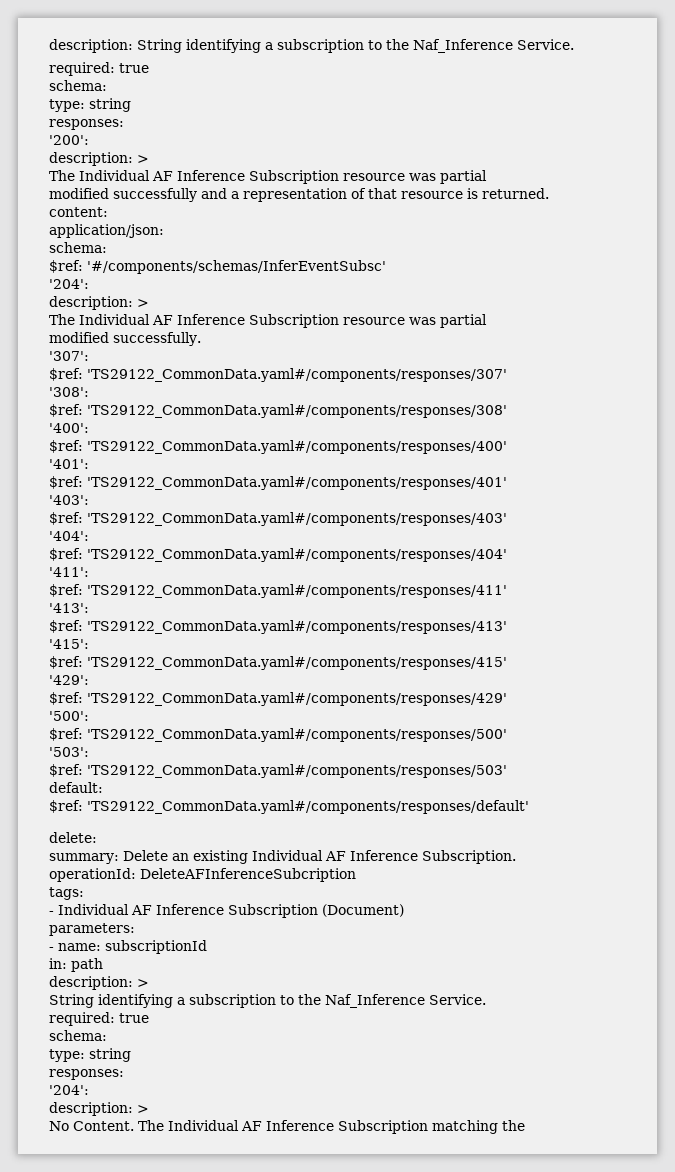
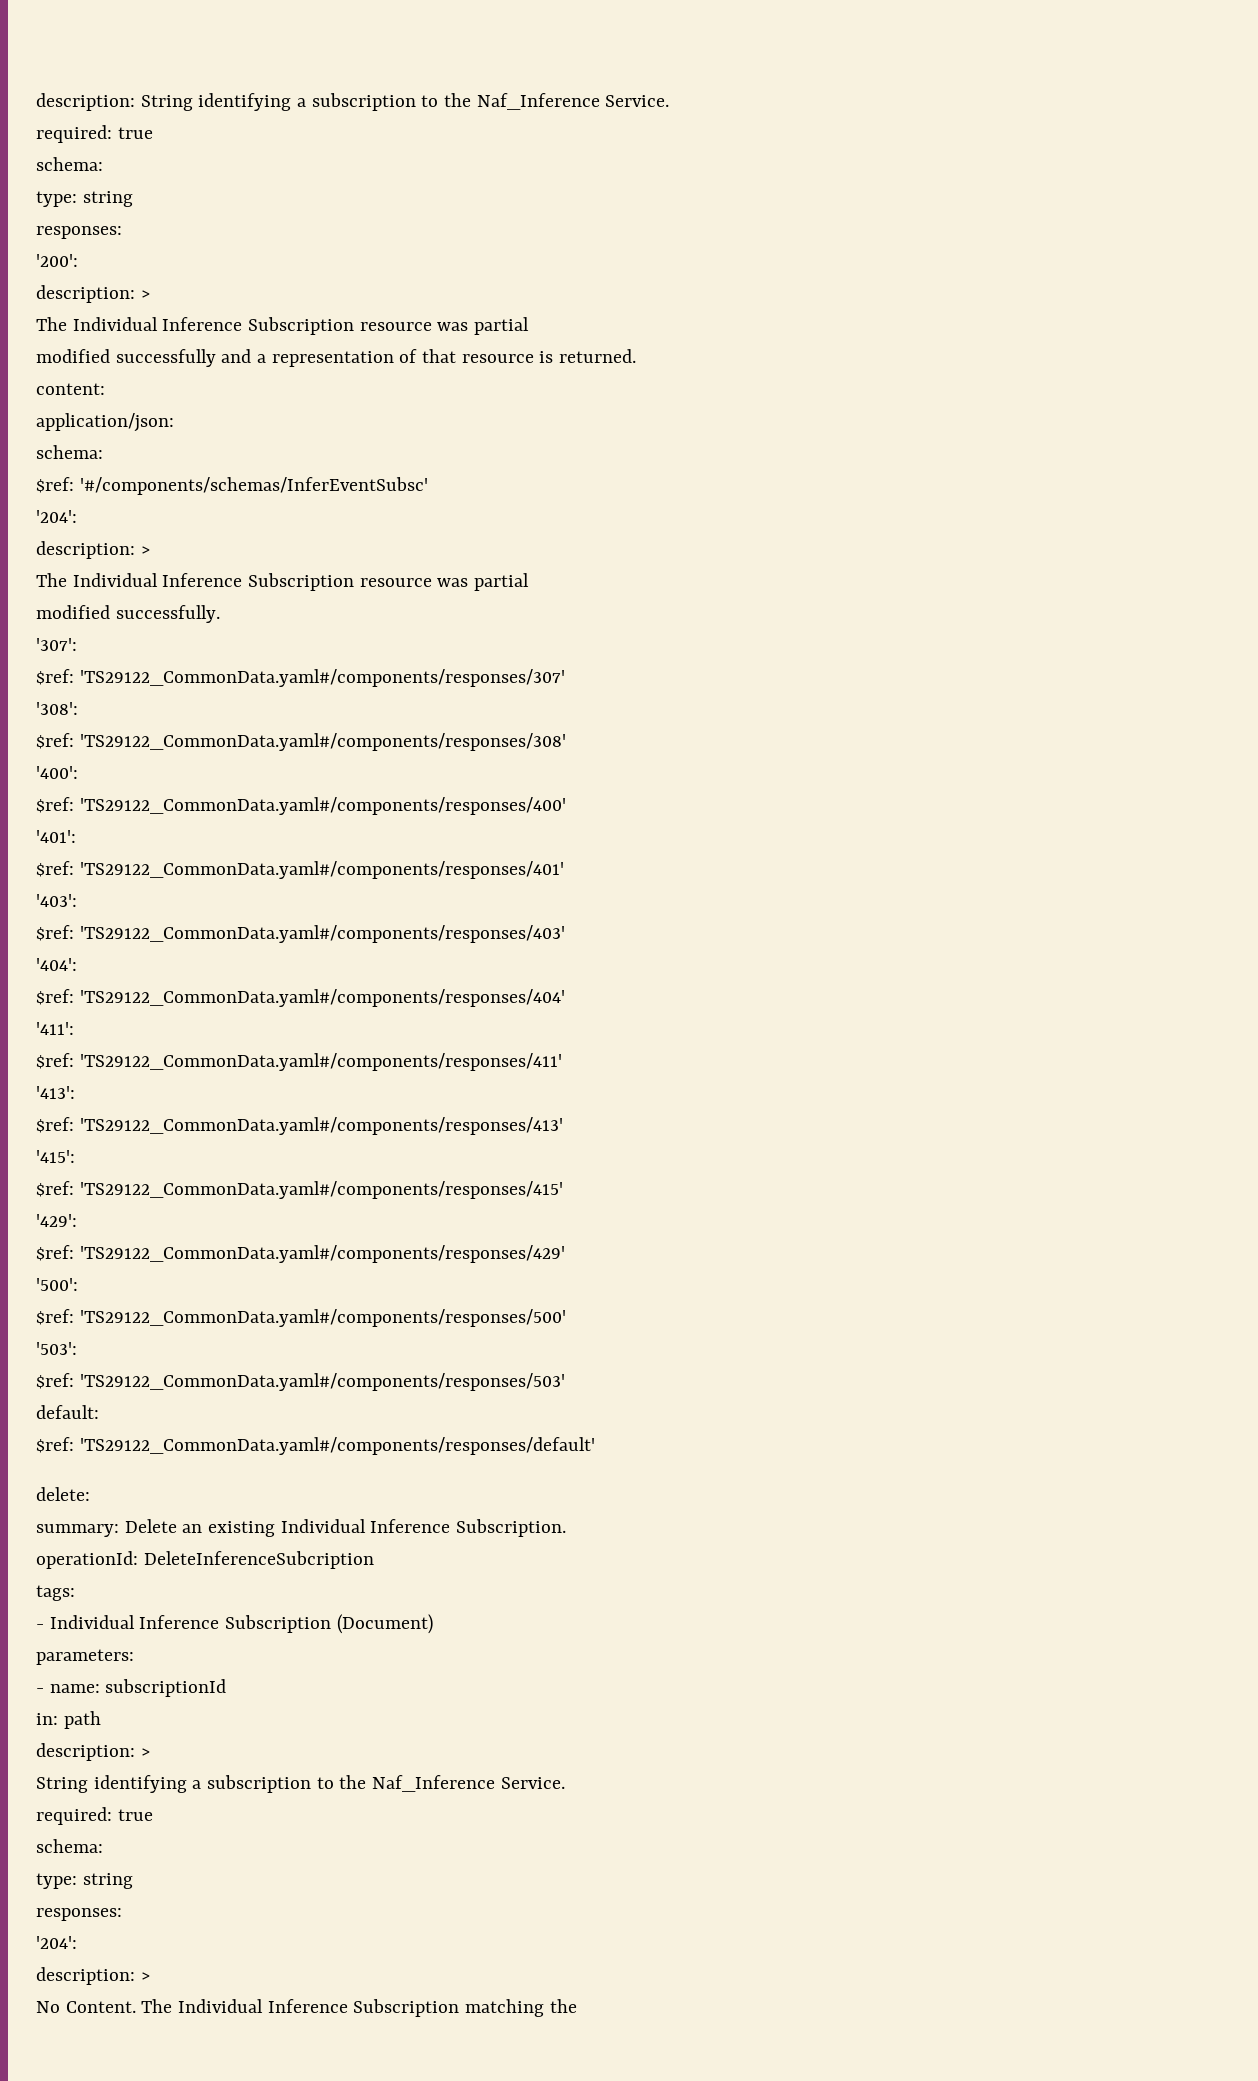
[152,171,173,181] AF -> (158, 324) none
[152,315,173,325] AF -> (158, 580) none
[325,851,346,861] AF -> (366, 1526) none
[140,868,356,882] DeleteAFInferenceSubcription -> [143,1551,374,1569] DeleteInferenceSubcription
[131,905,152,915] AF -> (135, 1622) none
[241,1121,262,1131] AF -> (264, 2006) none

